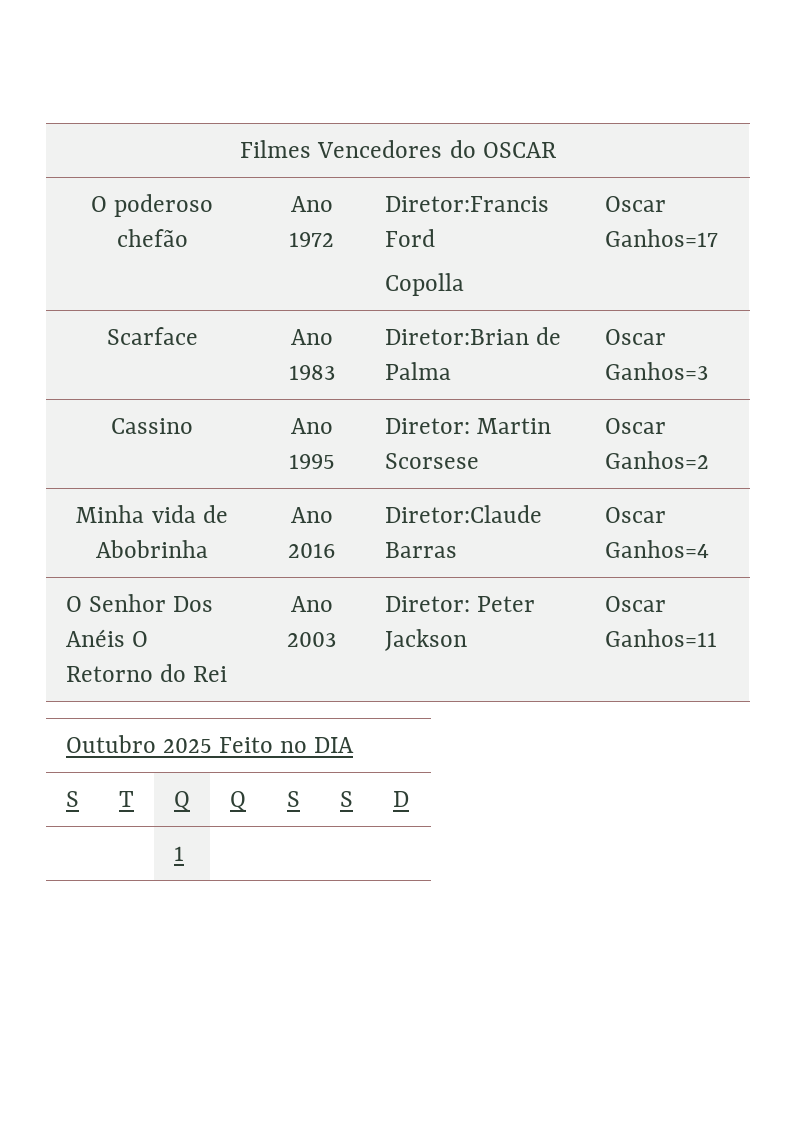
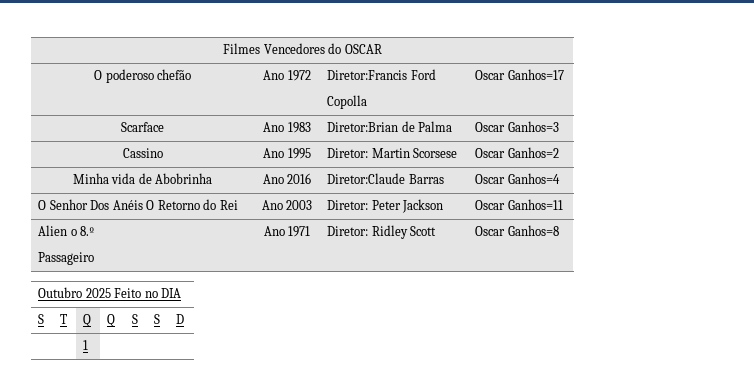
(717, 638) none -> [38,225,96,236] [38,252,95,265] [263,226,311,237] [327,225,437,239] [475,225,559,236] // Alien o 8.º // Passageiro | Ano 1971 | Diretor: Ridley Scott | Oscar Ganhos=8

